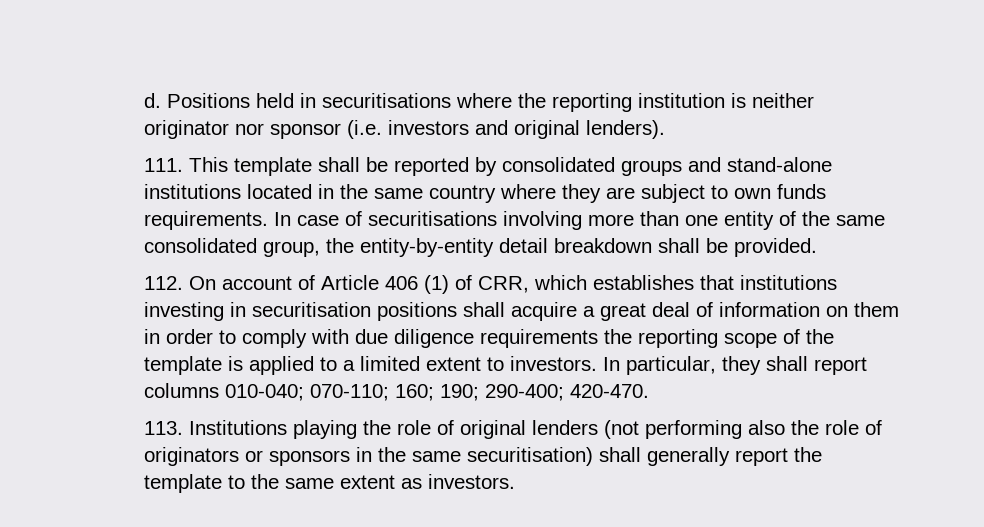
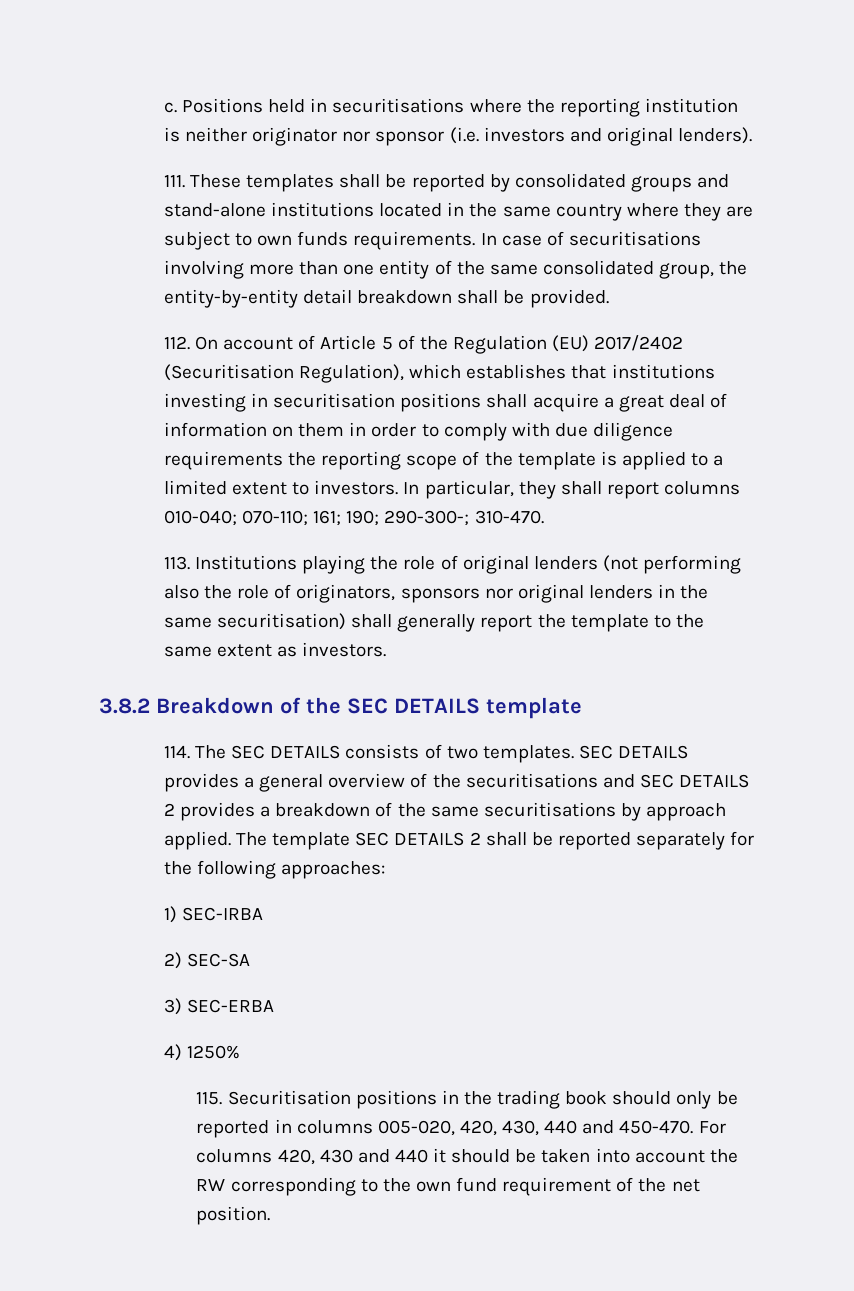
[144,93,162,108] d. -> [163,102,177,113] c.
[189,157,313,176] This template -> [190,174,335,192] These templates
[385,275,530,294] 406 (1) of CRR, -> [381,335,684,354] [163,364,405,383] 5 of the Regulation (EU) 2017/2402 (Securitisation Regulation),
[395,384,650,401] 160; 190; 290-400; 420-470. -> [313,510,544,526] 161; 190; 290-300-; 310-470.
[144,447,351,466] originators or sponsors -> [296,584,653,603] originators, sponsors nor original lenders
(516, 481) none -> [99,697,582,719] [163,744,689,763] [163,773,750,792] [163,802,727,821] [163,831,755,850] [163,860,386,879] [163,906,264,923] [163,952,251,969] [163,998,275,1015] [163,1044,241,1061] [196,1090,738,1109] [196,1119,726,1138] [196,1148,738,1165] [196,1177,700,1196] [196,1206,271,1225] // 3.8.2 Breakdown of the SEC DETAILS template // 114. The SEC DETAILS consists of two templates. SEC DETAILS provides a general overview of the securitisations and SEC DETAILS 2 provides a breakdown of the same securitisations by approach applied. The template SEC DETAILS 2 shall be reported separately for the following approaches: // 1) SEC-IRBA // 2) SEC-SA // 3) SEC-ERBA // 4) 1250% // 115. Securitisation positions in the trading book should only be reported in columns 005-020, 420, 430, 440 and 450-470. For columns 420, 430 and 440 it should be taken into account the RW corresponding to the own fund requirement of the net position.

